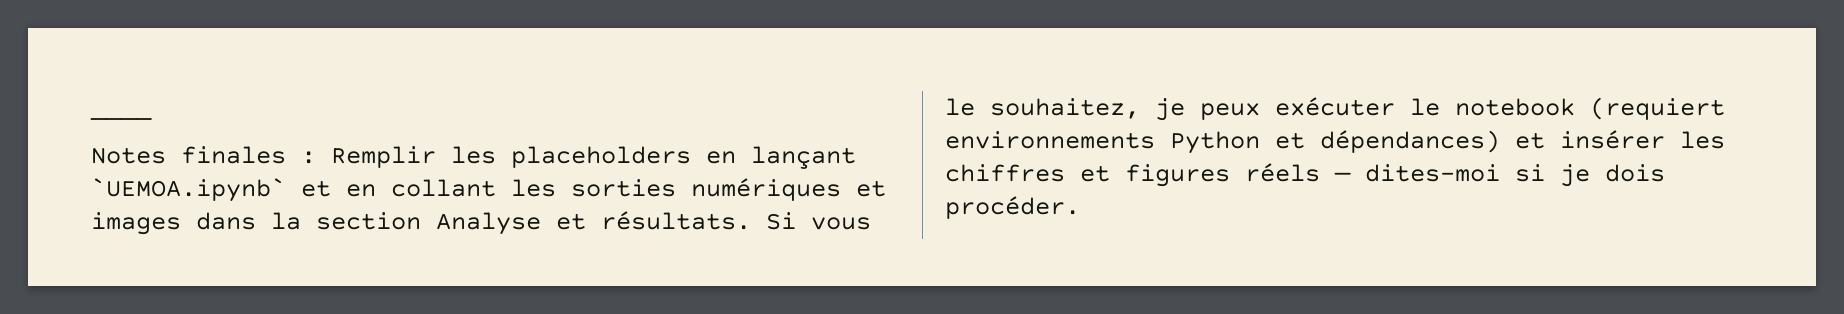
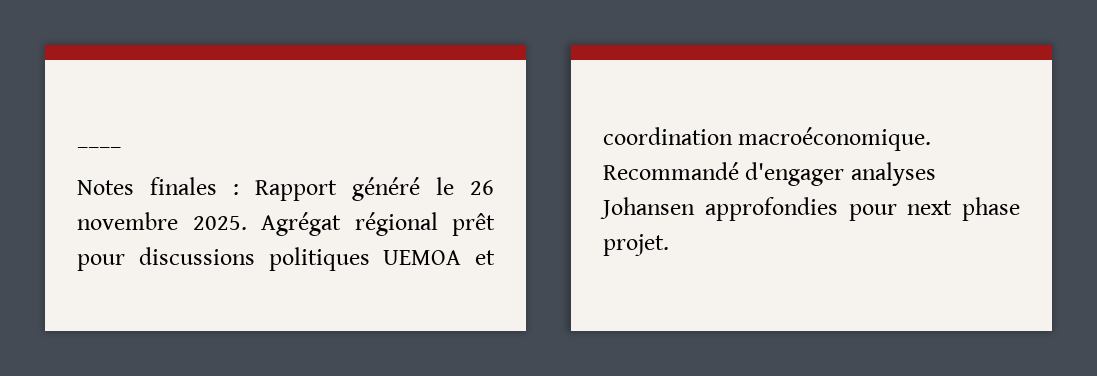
[331,146,856,169] [91,178,886,202] [91,211,871,235] [945,97,1725,121] [945,130,1725,154] [945,163,1665,187] [945,196,1080,219] Remplir les placeholders en lançant `UEMOA.ipynb` et en collant les sorties numériques et images dans la section Analyse et résultats. Si vous le souhaitez, je peux exécuter le notebook (requiert environnements Python et dépendances) et insérer les chiffres et figures réels — dites-moi si je dois procéder. -> [255,177,494,201] [77,212,495,236] [77,247,495,271] [603,127,932,151] [603,162,936,186] [600,197,1020,221] [603,234,669,256] Rapport généré le 26 novembre 2025. Agrégat régional prêt pour discussions politiques UEMOA et coordination macroéconomique. Recommandé d'engager analyses Johansen approfondies pour next phase projet.

